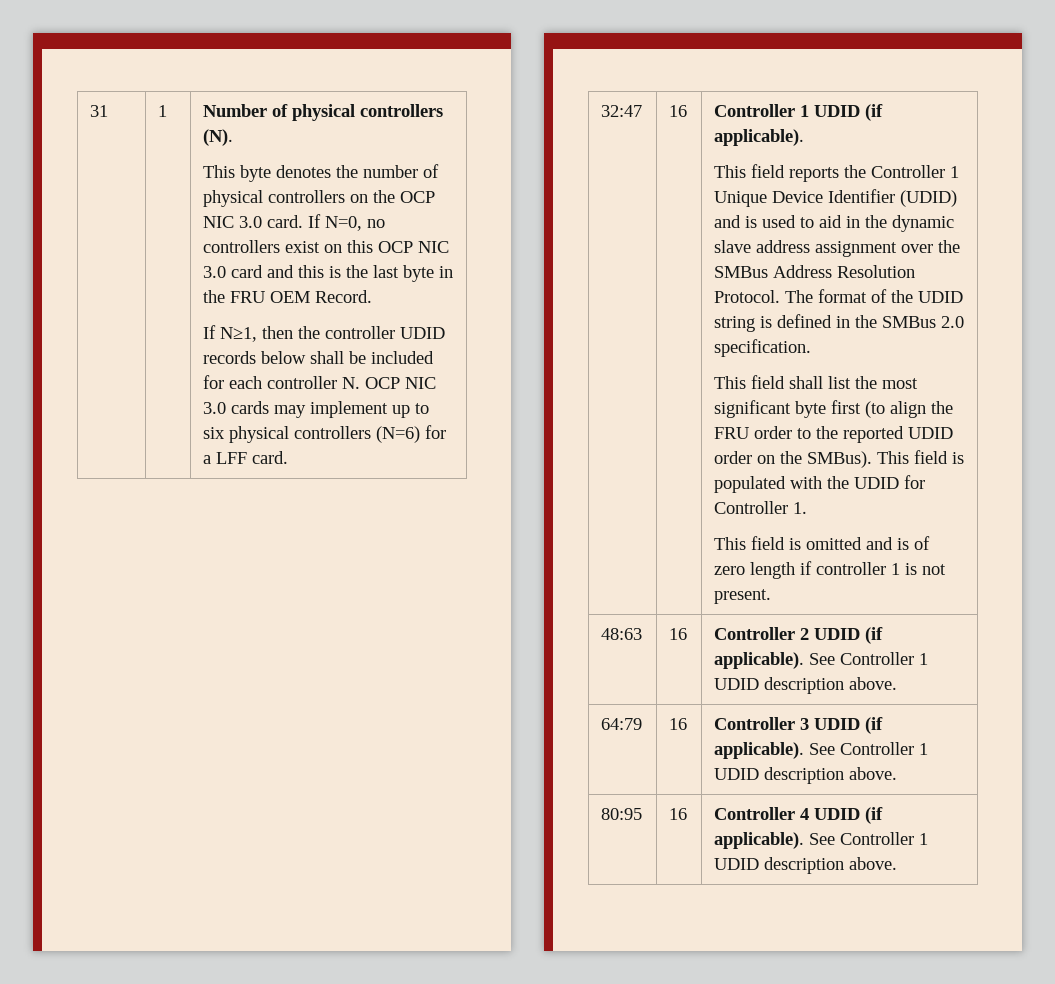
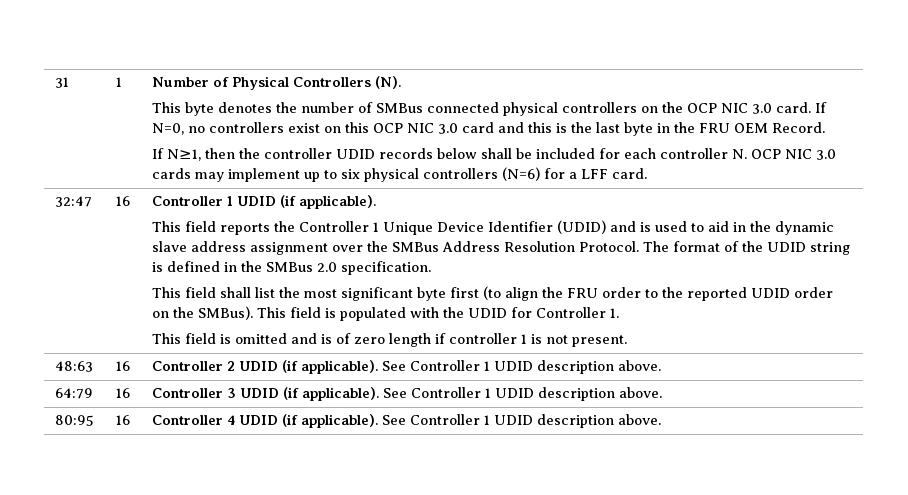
[292,104,444,121] physical controllers -> [231,76,371,90] Physical Controllers
(440, 171) none -> [375,102,499,113] SMBus connected

